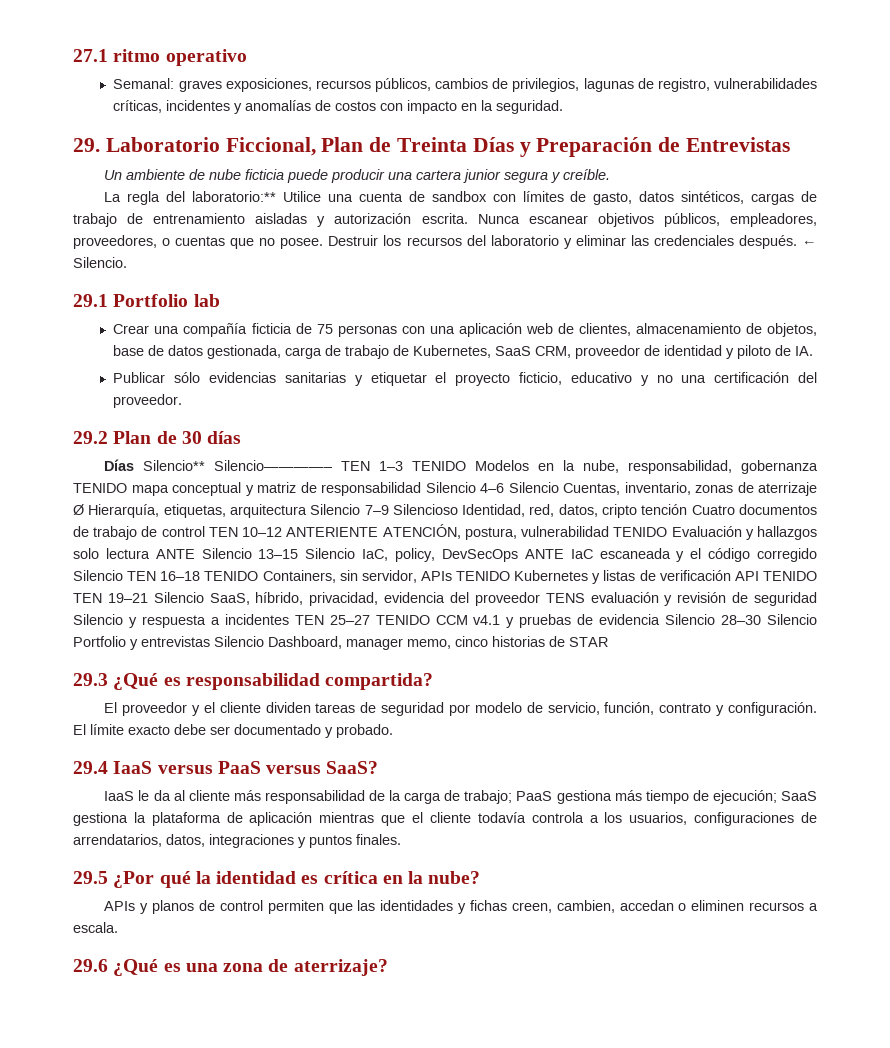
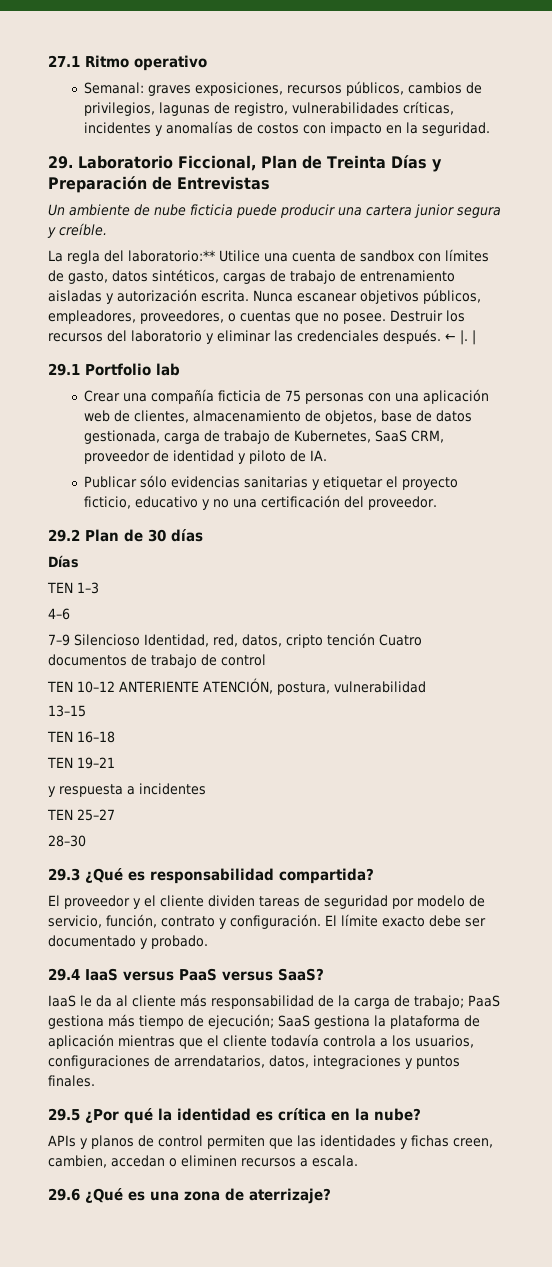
[113,49,161,62] ritmo -> [85,55,129,68] Ritmo
[73,257,127,268] Silencio. -> [460,330,476,345] |. |
[143,460,334,471] Silencio** Silencio————– -> (79, 561) //
[412,460,818,474] [73,482,817,496] [73,504,361,518] TENIDO Modelos en la nube, responsabilidad, gobernanza TENIDO mapa conceptual y matriz de responsabilidad Silencio 4–6 Silencio Cuentas, inventario, zonas de aterrizaje Ø Hierarquía, etiquetas, arquitectura Silencio -> [48,608,70,620] // 4–6 //
(205, 531) none -> (266, 660) //
[613,526,818,540] [73,548,818,562] [73,570,817,584] [73,592,818,606] [73,614,123,625] TENIDO Evaluación y hallazgos solo lectura ANTE Silencio 13–15 Silencio IaC, policy, DevSecOps ANTE IaC escaneada y el código corregido Silencio TEN 16–18 TENIDO Containers, sin servidor, APIs TENIDO Kubernetes y listas de verificación API TENIDO TEN 19–21 Silencio SaaS, híbrido, privacidad, evidencia del proveedor TENS evaluación y revisión de seguridad Silencio -> [48,705,86,717] [47,731,115,743] [47,757,115,769] // 13–15 // TEN 16–18 // TEN 19–21 //
(289, 619) none -> (206, 789) //
[375,614,817,628] [73,636,608,650] TENIDO CCM v4.1 y pruebas de evidencia Silencio 28–30 Silencio Portfolio y entrevistas Silencio Dashboard, manager memo, cinco historias de STAR -> [48,835,86,847] // 28–30

